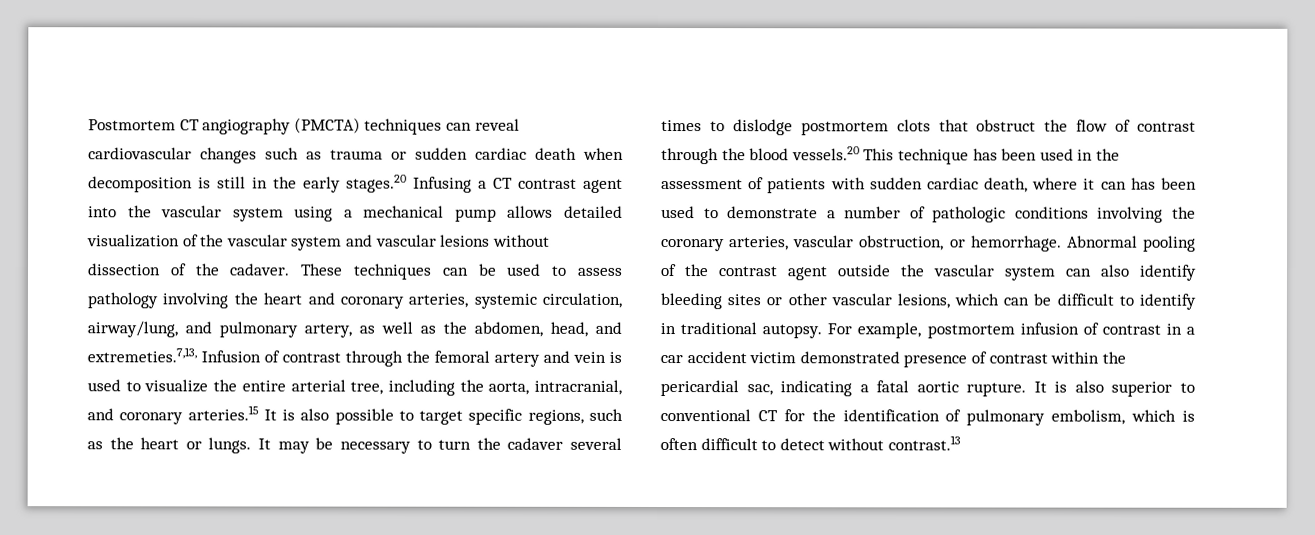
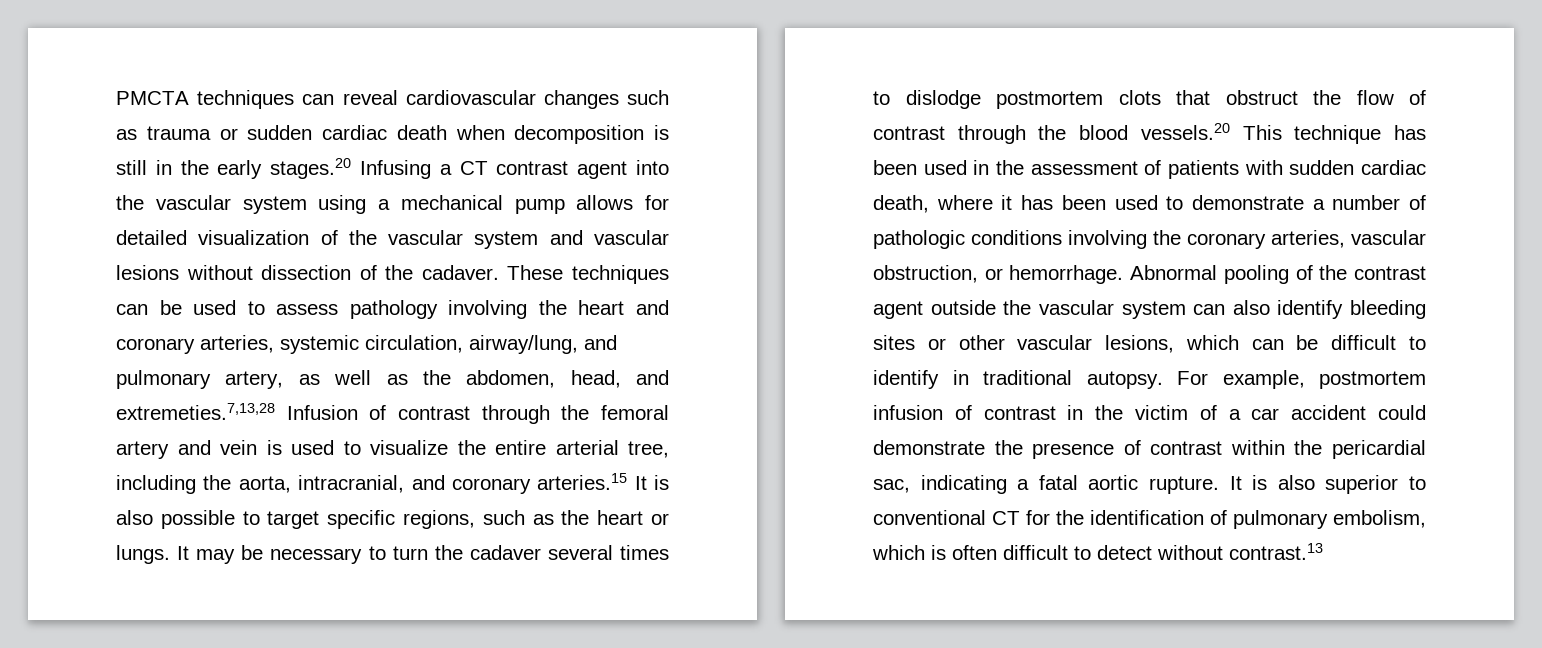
[88,117,361,135] Postmortem CT angiography (PMCTA) -> [116,91,189,105] PMCTA
(554, 211) none -> [645,195,669,210] for
[87,347,197,363] extremeties.7,13, -> [116,403,275,420] extremeties.7,13,28
[1100,181,1127,190] can -> (1013, 202) none
[1186,326,1195,335] [660,351,900,364] a car accident victim demonstrated -> [1095,405,1426,420] [873,440,1023,455] the victim of a car accident could demonstrate the

